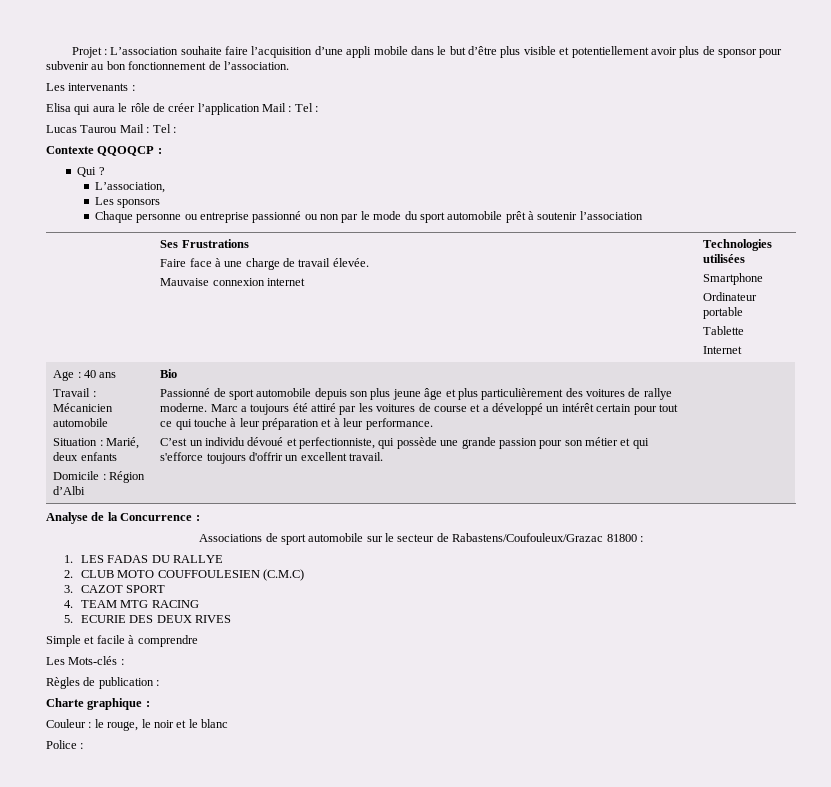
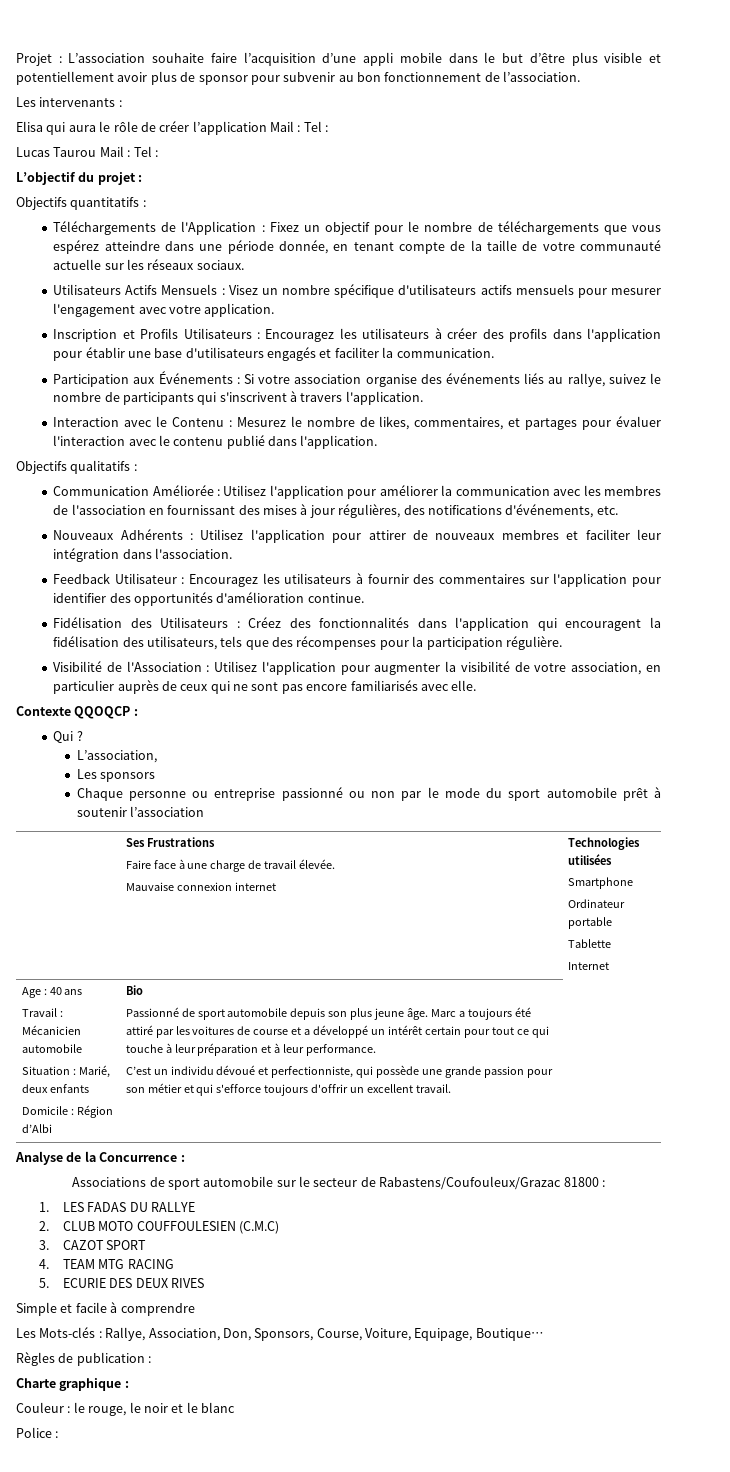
(176, 130) none -> [16,172,143,185] [16,197,146,210] [53,221,661,235] [53,240,661,254] [53,259,244,270] [53,284,661,298] [53,303,275,317] [53,328,661,342] [53,347,494,361] [53,371,662,387] [53,391,423,405] [53,416,661,430] [53,435,378,449] [16,460,137,474] [53,485,661,499] [53,504,618,518] [53,529,661,543] [53,548,232,562] [53,573,661,587] [53,592,364,606] [53,617,661,631] [53,636,562,650] [53,661,661,675] [53,680,477,694] // L’objectif du projet : // Objectifs quantitatifs : // Téléchargements de l'Application : Fixez un objectif pour le nombre de téléchargements que vous espérez atteindre dans une période donnée, en tenant compte de la taille de votre communauté actuelle sur les réseaux sociaux. // Utilisateurs Actifs Mensuels : Visez un nombre spécifique d'utilisateurs actifs mensuels pour mesurer l'engagement avec votre application. // Inscription et Profils Utilisateurs : Encouragez les utilisateurs à créer des profils dans l'application pour établir une base d'utilisateurs engagés et faciliter la communication. // Participation aux Événements : Si votre association organise des événements liés au rallye, suivez le nombre de participants qui s'inscrivent à travers l'application. // Interaction avec le Contenu : Mesurez le nombre de likes, commentaires, et partages pour évaluer l'interaction avec le contenu publié dans l'application. // Objectifs qualitatifs : // Communication Améliorée : Utilisez l'application pour améliorer la communication avec les membres de l'association en fournissant des mises à jour régulières, des notifications d'événements, etc. // Nouveaux Adhérents : Utilisez l'application pour attirer de nouveaux membres et faciliter leur intégration dans l'association. // Feedback Utilisateur : Encouragez les utilisateurs à fournir des commentaires sur l'application pour identifier des opportunités d'amélioration continue. // Fidélisation des Utilisateurs : Créez des fonctionnalités dans l'application qui encouragent la fidélisation des utilisateurs, tels que des récompenses pour la participation régulière. // Visibilité de l'Association : Utilisez l'application pour augmenter la visibilité de votre association, en particulier auprès de ceux qui ne sont pas encore familiarisés avec elle.
[424,388,672,400] [160,403,208,412] âge et plus particulièrement des voitures de rallye moderne. -> [407,1008,429,1020] âge.
(124, 662) none -> [105,1327,544,1341] Rallye, Association, Don, Sponsors, Course, Voiture, Equipage, Boutique…

